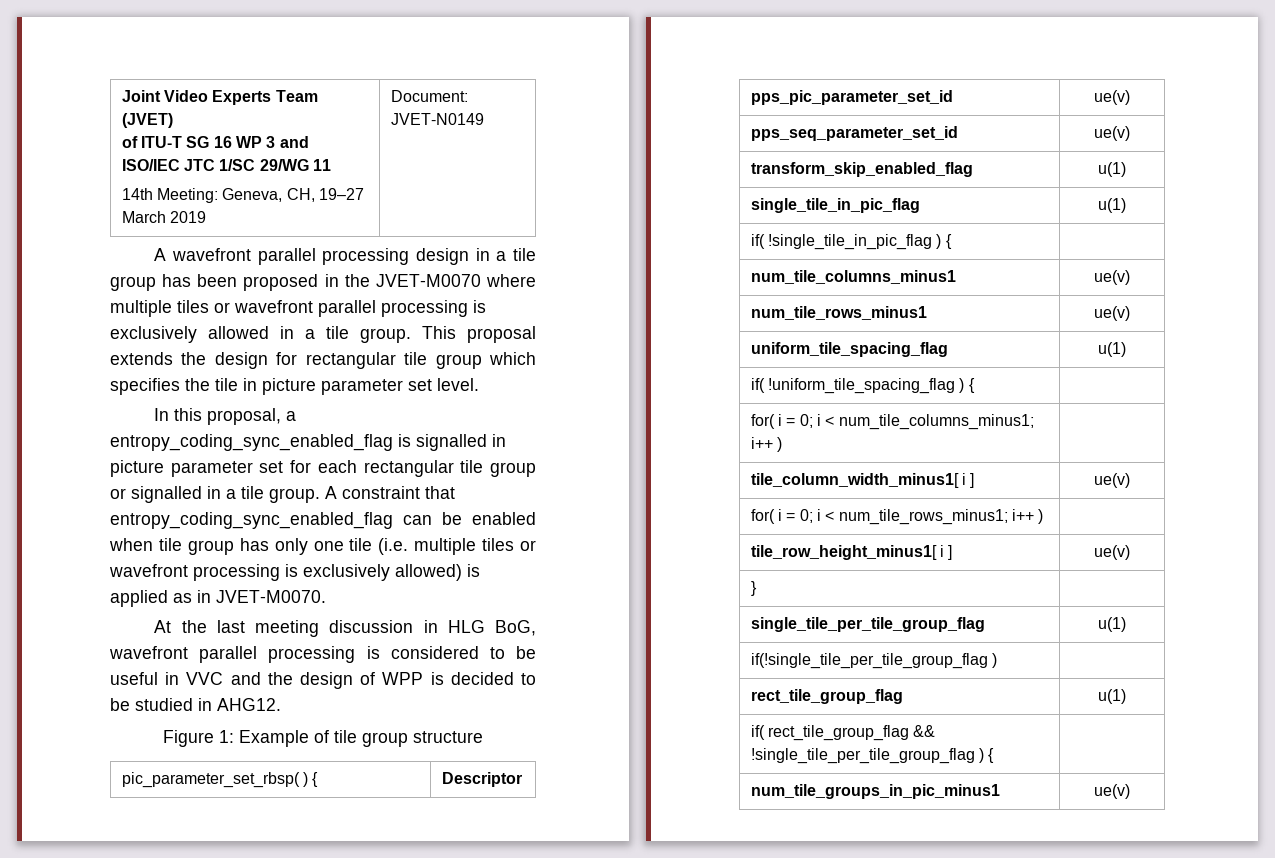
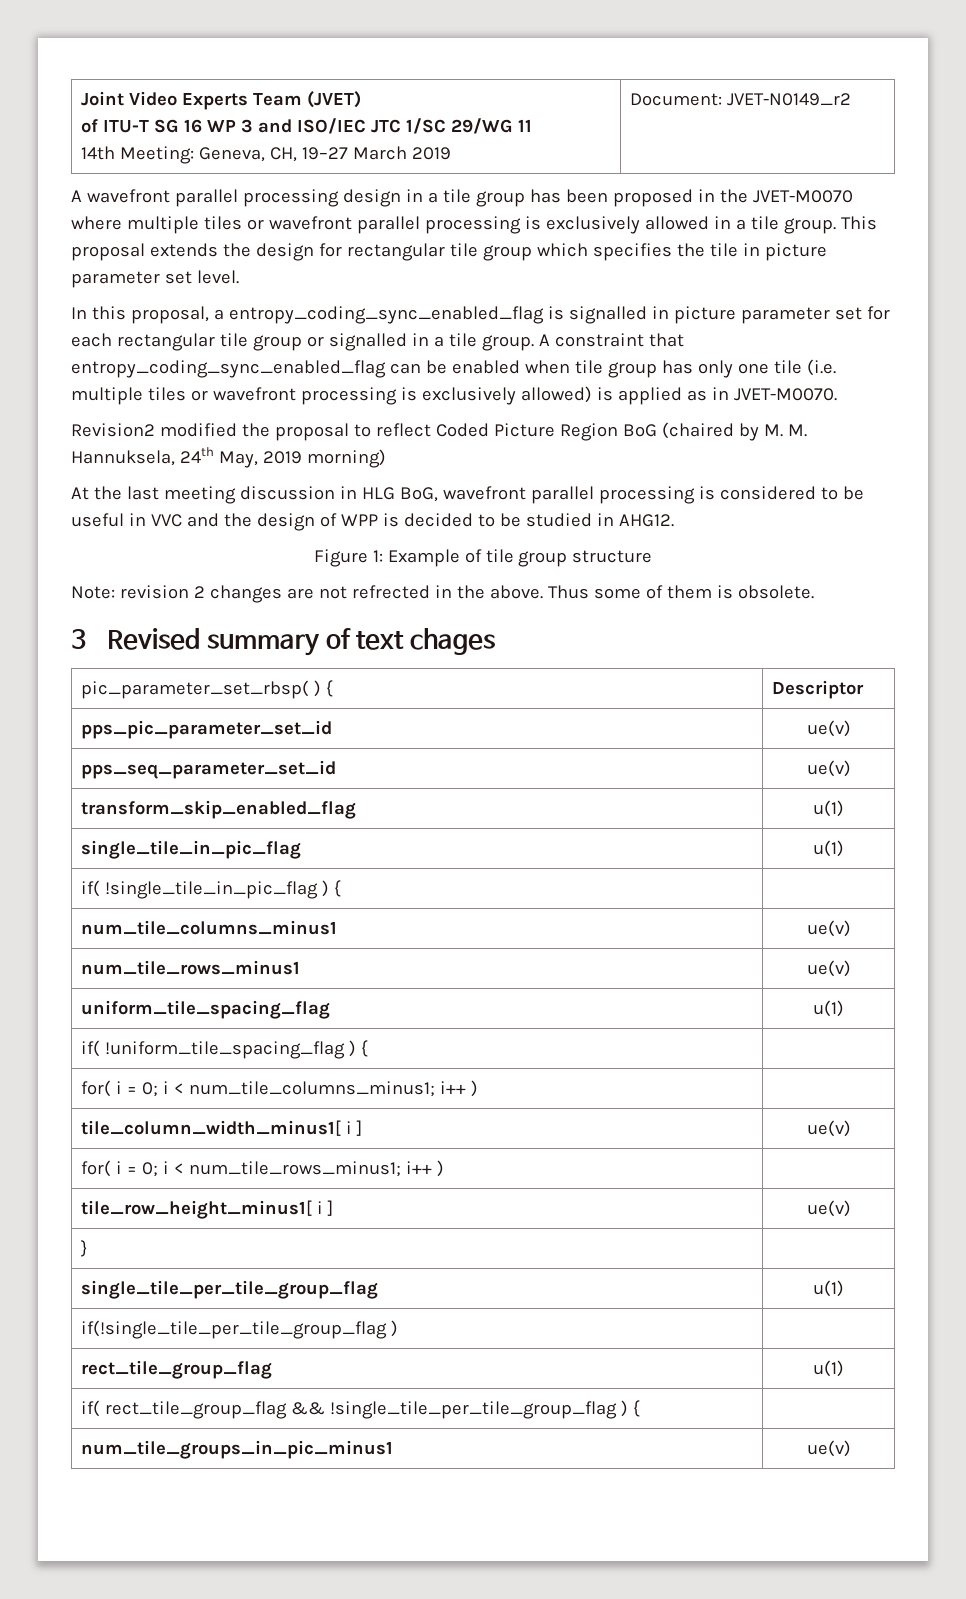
[390,113,484,125] JVET-N0149 -> [726,93,851,106] JVET-N0149_r2
(326, 596) none -> [71,422,807,441] [71,447,386,468] // Revision2 modified the proposal to reflect Coded Picture Region BoG (chaired by M. M. Hannuksela, 24th May, 2019 morning)
(483, 737) none -> [71,585,814,603] [71,628,496,656] // Note: revision 2 changes are not refrected in the above. Thus some of them is obsolete. // 3 Revised summary of text chages

